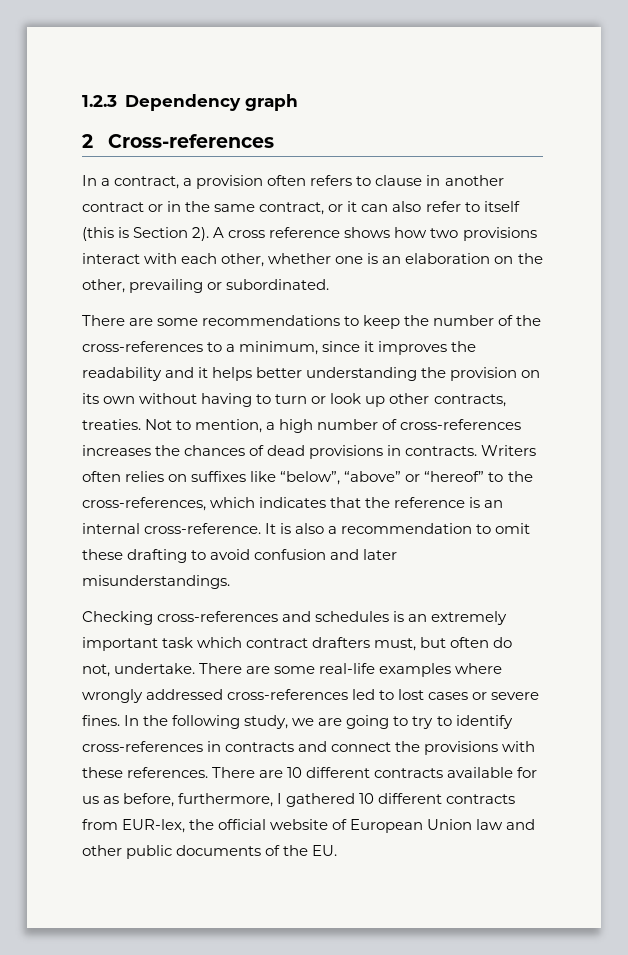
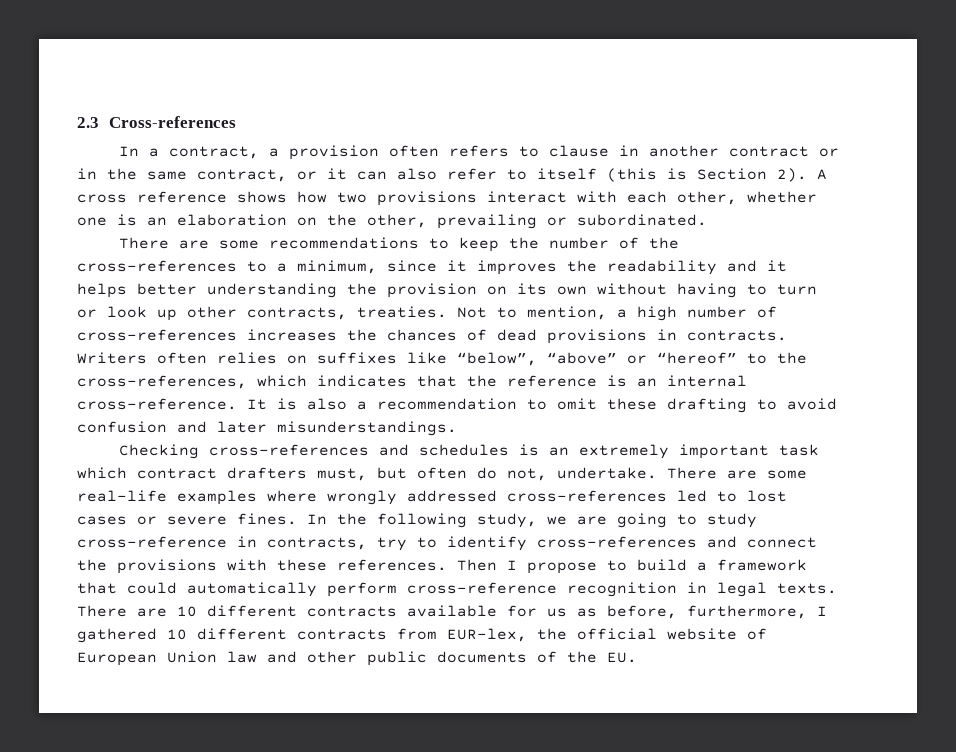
[82,94,298,111] [82,134,93,148] 1.2.3 Dependency graph // 2 -> [77,117,99,128] 2.3
(409, 721) none -> [707,513,757,528] [77,536,367,550] study cross-reference in contracts,
[207,741,295,752] in contracts -> (697, 542) none
(209, 772) none -> [457,559,807,574] [77,582,837,597] Then I propose to build a framework that could automatically perform cross-reference recognition in legal texts.

